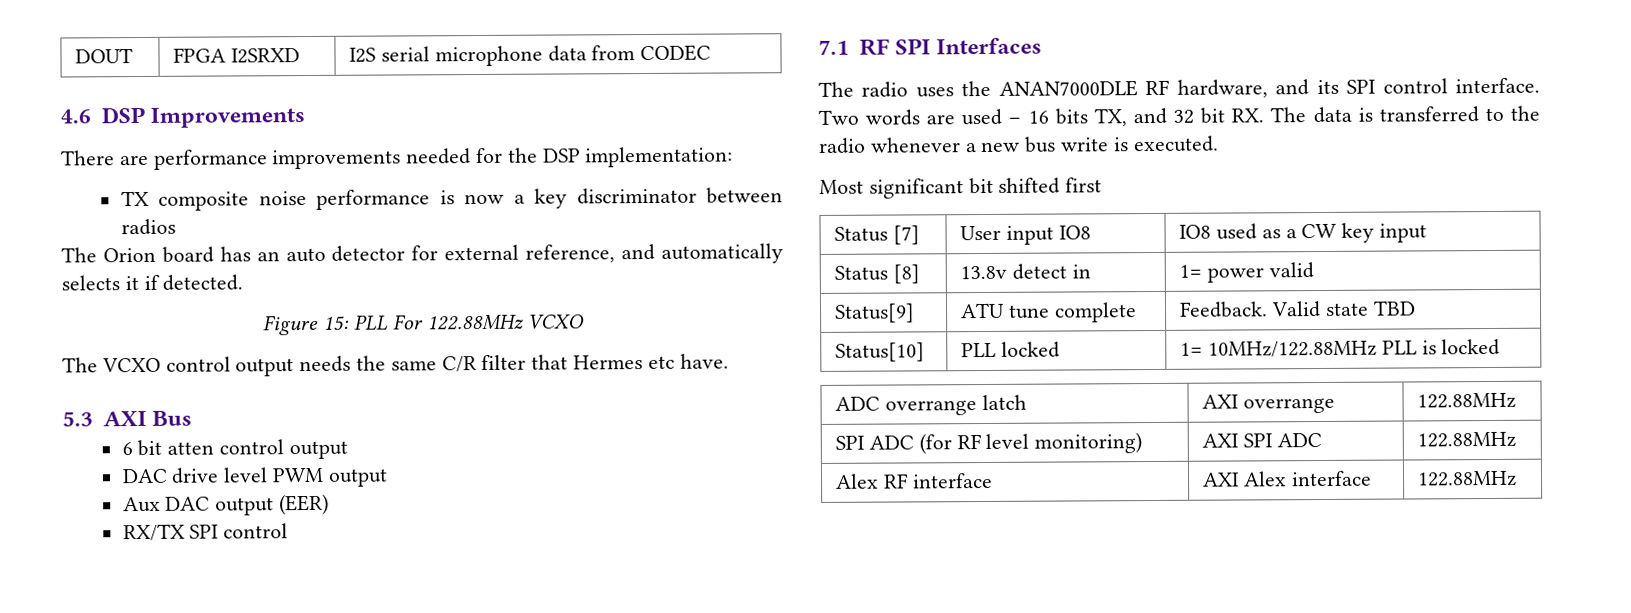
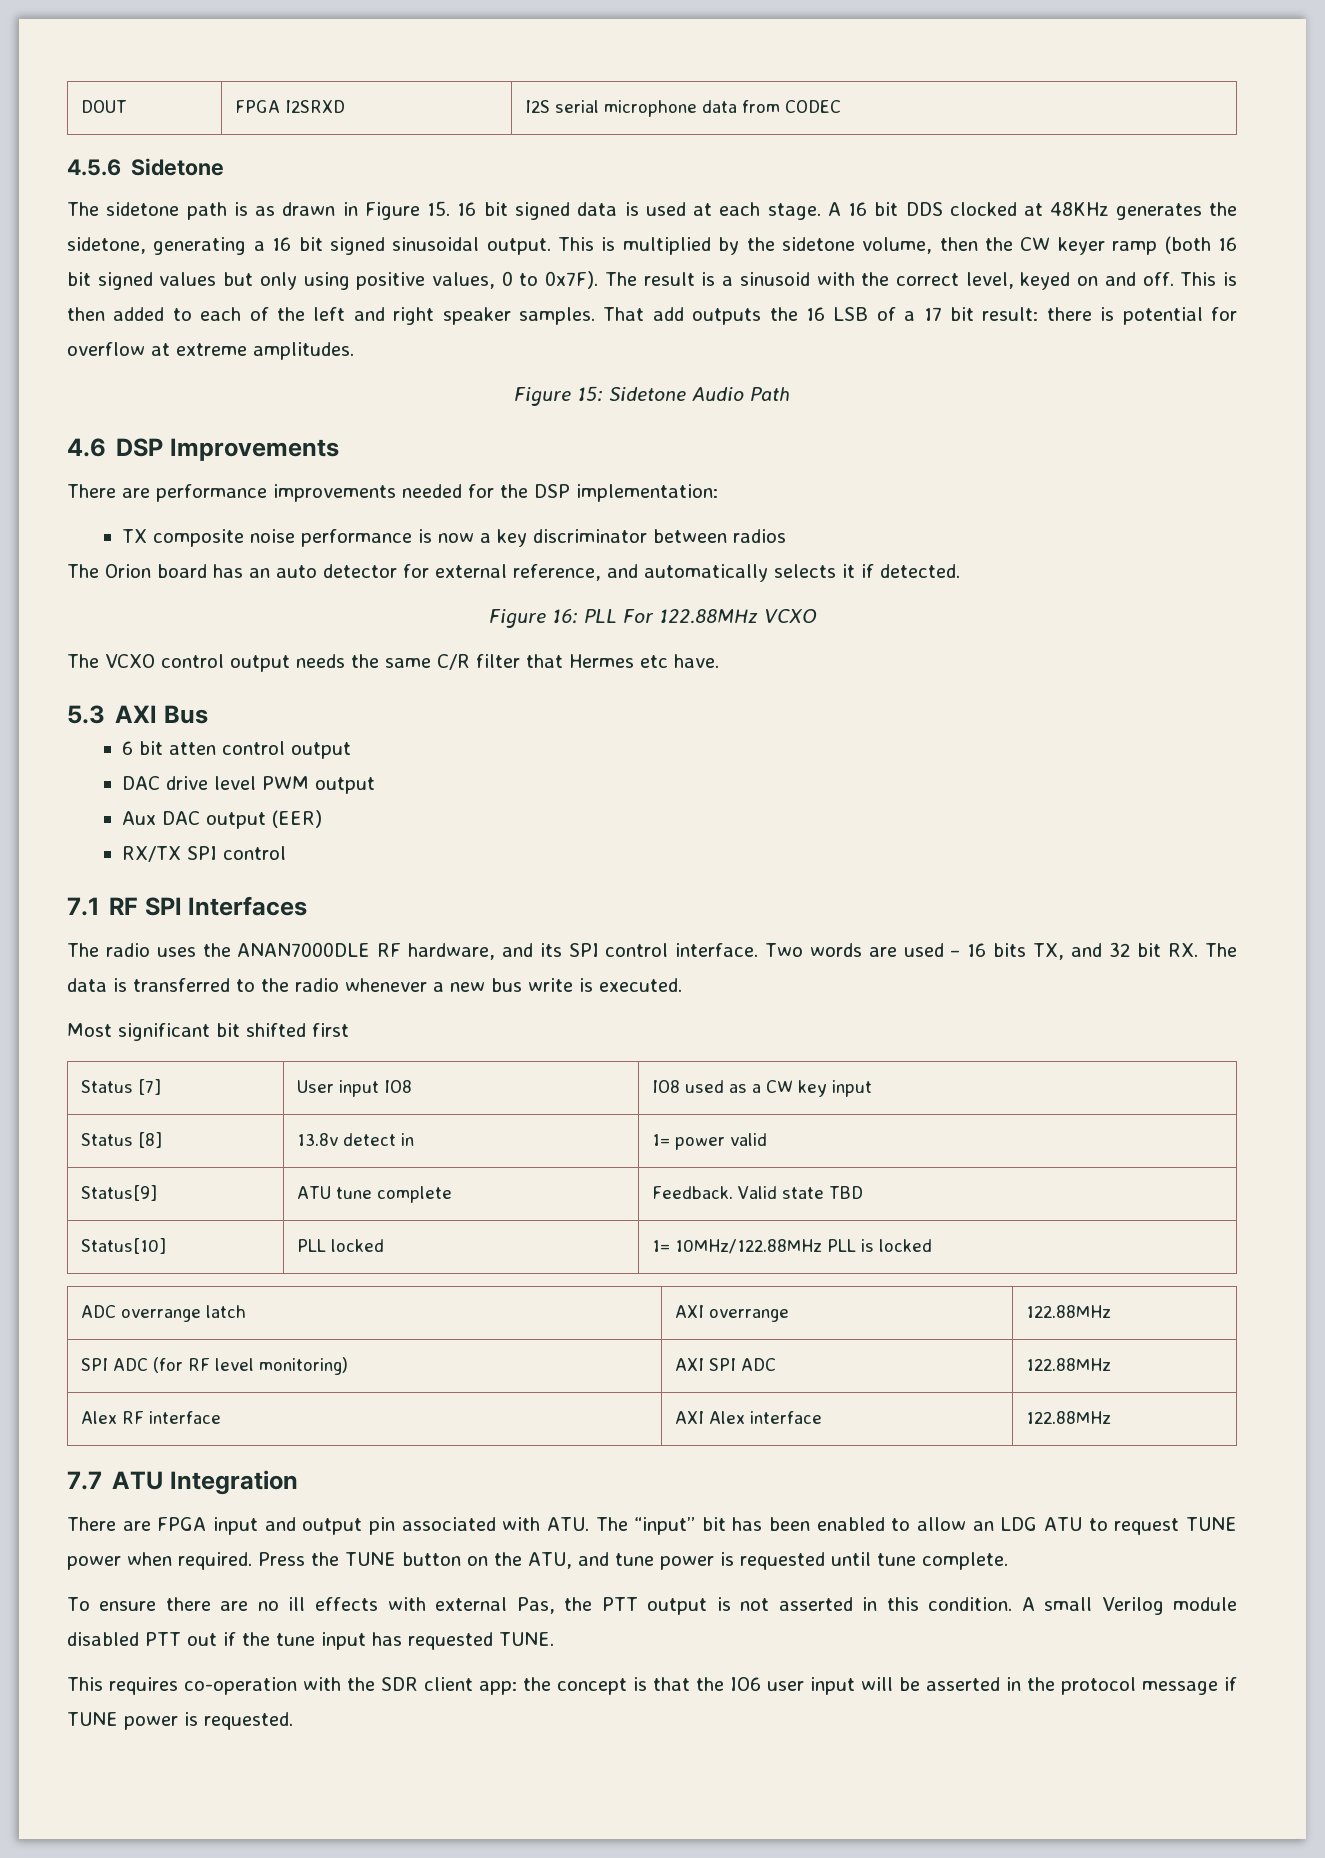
(712, 53) none -> [67,158,225,176] [67,201,1237,220] [67,236,1237,255] [67,271,1238,290] [67,307,1237,325] [67,342,354,360] [514,386,790,406] // 4.5.6 Sidetone // The sidetone path is as drawn in Figure 15. 16 bit signed data is used at each stage. A 16 bit DDS clocked at 48KHz generates the sidetone, generating a 16 bit signed sinusoidal output. This is multiplied by the sidetone volume, then the CW keyer ramp (both 16 bit signed values but only using positive values, 0 to 0x7F). The result is a sinusoid with the correct level, keyed on and off. This is then added to each of the left and right speaker samples. That add outputs the 16 LSB of a 17 bit result: there is potential for overflow at extreme amplitudes. // Figure 15: Sidetone Audio Path
[323,315,351,331] 15: -> [551,609,578,624] 16:
(1518, 478) none -> [67,1470,298,1495] [67,1517,1237,1535] [67,1552,1008,1570] [67,1597,1238,1615] [67,1632,554,1650] [67,1677,1237,1695] [67,1712,293,1730] // 7.7 ATU Integration // There are FPGA input and output pin associated with ATU. The “input” bit has been enabled to allow an LDG ATU to request TUNE power when required. Press the TUNE button on the ATU, and tune power is requested until tune complete. // To ensure there are no ill effects with external Pas, the PTT output is not asserted in this condition. A small Verilog module disabled PTT out if the tune input has requested TUNE. // This requires co-operation with the SDR client app: the concept is that the IO6 user input will be asserted in the protocol message if TUNE power is requested.

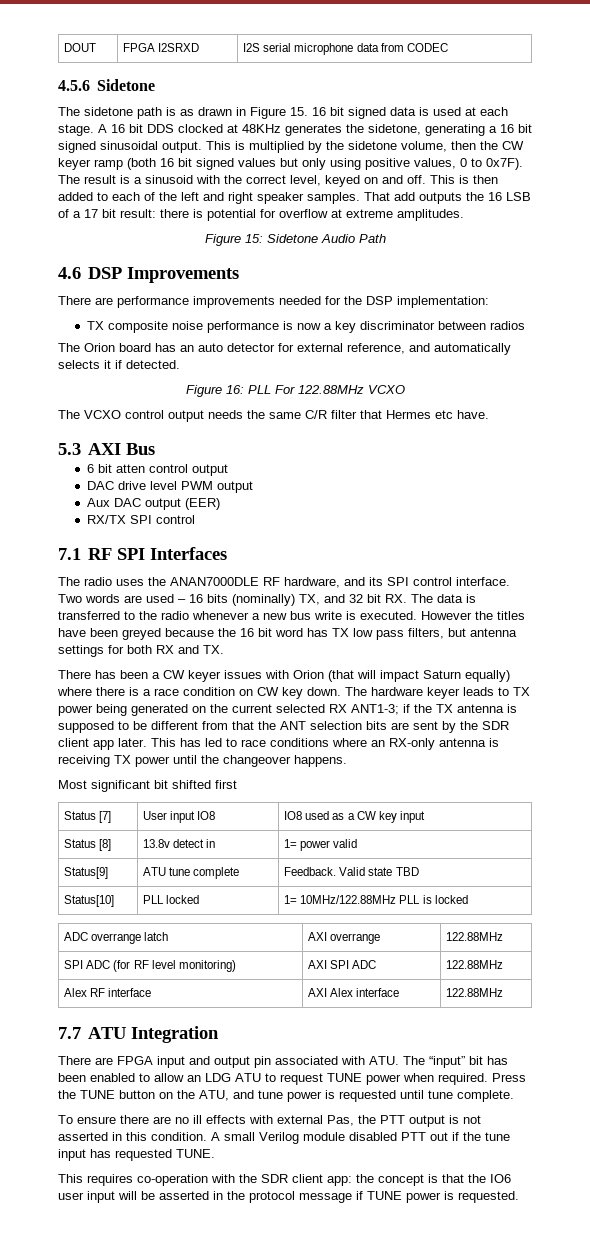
(1026, 950) none -> [232,594,295,606] (nominally)
(682, 985) none -> [421,611,525,620] [58,628,517,640] [58,645,224,657] [58,670,510,682] [57,687,530,699] [58,704,517,716] [58,721,509,733] [58,738,499,750] [58,755,347,767] However the titles have been greyed because the 16 bit word has TX low pass filters, but antenna settings for both RX and TX. // There has been a CW keyer issues with Orion (that will impact Saturn equally) where there is a race condition on CW key down. The hardware keyer leads to TX power being generated on the current selected RX ANT1-3; if the TX antenna is supposed to be different from that the ANT selection bits are sent by the SDR client app later. This has led to race conditions where an RX-only antenna is receiving TX power until the changeover happens.

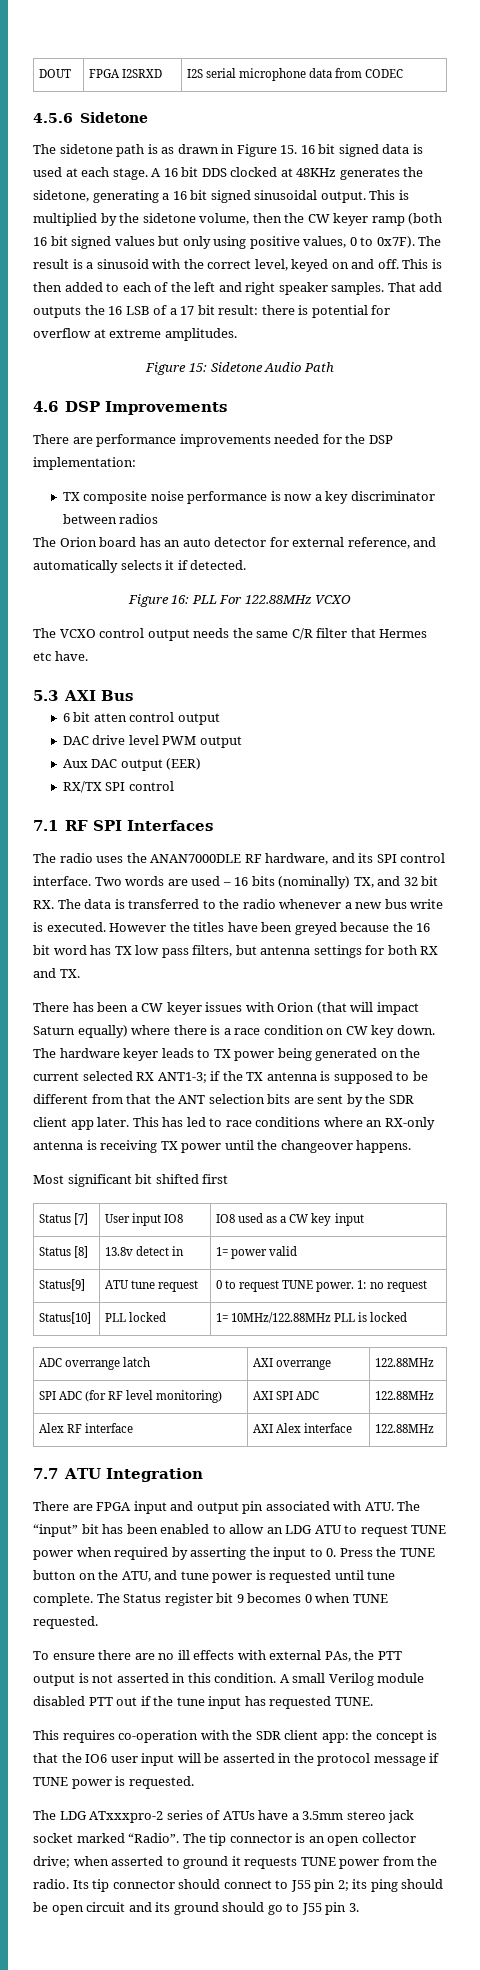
[193,867,240,879] [284,867,419,876] complete | Feedback. Valid state TBD -> [158,1280,199,1292] [215,1280,427,1292] request | 0 to request TUNE power. 1: no request
[438,1073,488,1085] required. -> [114,1547,337,1560] required by asserting the input to 0.
(514, 1096) none -> [96,1593,388,1606] [33,1616,98,1629] The Status register bit 9 becomes 0 when TUNE requested.
[327,1115,354,1126] Pas, -> [324,1651,351,1662] PAs,
(519, 1197) none -> [33,1810,415,1823] [33,1833,416,1846] [33,1856,438,1869] [33,1879,444,1892] [33,1902,359,1915] // The LDG ATxxxpro-2 series of ATUs have a 3.5mm stereo jack socket marked “Radio”. The tip connector is an open collector drive; when asserted to ground it requests TUNE power from the radio. Its tip connector should connect to J55 pin 2; its ping should be open circuit and its ground should go to J55 pin 3.

